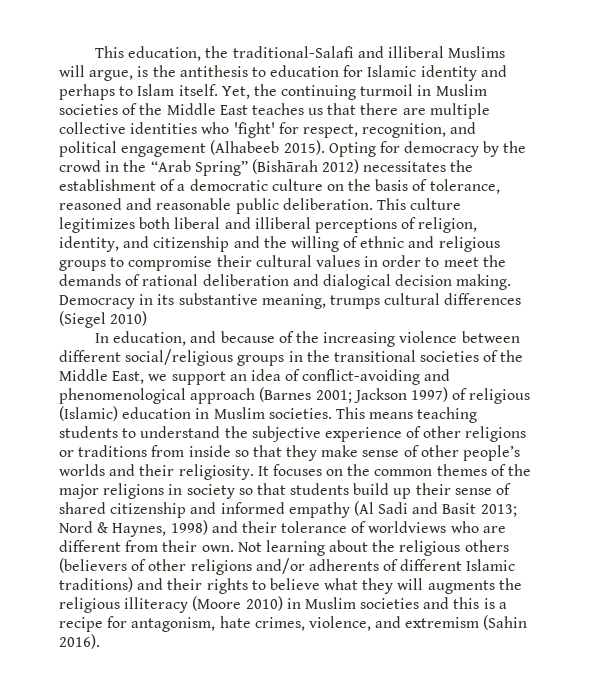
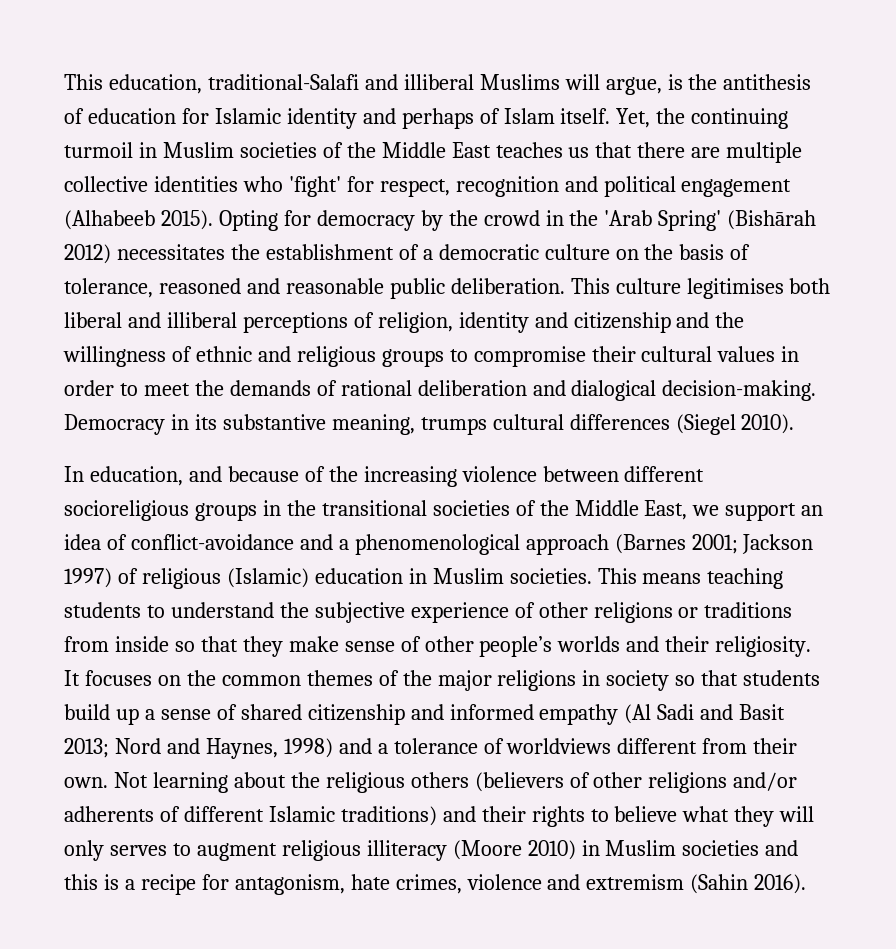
[205,46,229,58] the -> (202, 84) none
[251,67,266,77] to -> [64,108,84,124] of
[119,86,134,96] to -> [479,108,500,124] of
[362,123,447,138] recognition, -> [455,176,559,197] recognition
[150,160,248,176] “Arab Spring” -> [604,210,722,231] 'Arab Spring'
[59,217,135,233] legitimizes -> [686,278,784,299] legitimises
[59,236,119,252] identity, -> [458,312,529,333] identity
[290,236,339,252] willing -> [63,346,166,367] willingness
[395,274,512,290] decision making. -> [662,380,817,401] decision-making.
[110,311,148,326] 2010) -> [741,414,795,434] 2010).
[125,349,234,366] social/religious -> [64,500,189,521] socioreligious
[302,369,451,385] conflict-avoiding and -> [130,534,349,550] conflict-avoidance and a
[415,483,451,495] their -> [144,709,155,720] a
[97,522,109,533] & -> [166,738,200,754] and
[241,521,277,533] their -> [377,743,388,754] a
[450,521,506,533] who are -> (612, 746) none
[427,578,522,594] augments the -> [64,840,277,861] only serves to augment
[308,616,371,631] violence, -> [466,874,542,890] violence

